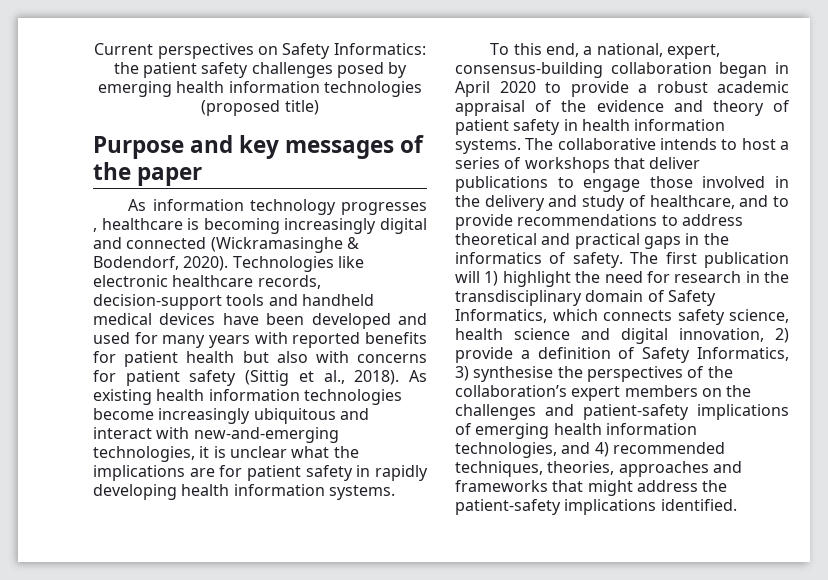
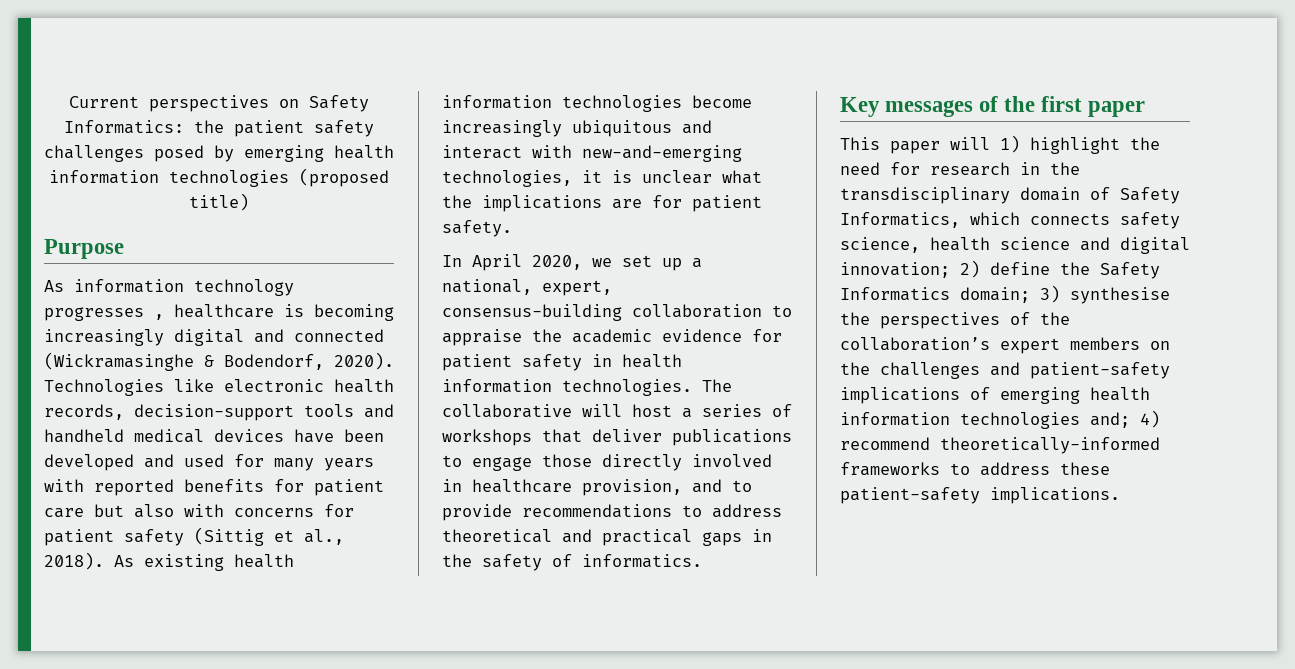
[190,135,425,159] [93,162,203,186] and key messages of the paper -> (124, 249) none
[172,275,254,287] healthcare -> [334,379,394,393] health
[186,351,235,363] health -> [44,508,84,518] care
[305,465,428,481] [93,484,395,500] [490,43,579,57] safety in rapidly developing health information systems. // To this end, -> [442,220,512,237] [442,254,682,271] safety. // In April 2020, we set up
[719,62,789,78] [455,81,789,97] [455,100,790,116] began in April 2020 to provide a robust academic appraisal of the evidence and theory of -> [772,305,792,317] [442,329,782,346] to appraise the academic evidence for
[455,139,521,154] systems. -> [562,379,692,396] technologies.
[660,138,738,150] intends to -> [582,404,622,417] will
(693, 182) none -> [602,454,682,471] directly
[455,195,735,211] the delivery and study of healthcare, -> [472,479,682,496] healthcare provision,
[455,252,789,268] informatics of safety. The first publication -> [482,554,702,571] [840,96,1146,117] [840,137,940,154] safety of informatics. // Key messages of the first paper // This paper
[679,328,789,343] [455,347,789,363] innovation, 2) provide a definition of Safety Informatics, -> [840,260,1160,279] [840,287,1030,303] innovation; 2) define the Safety Informatics domain;
[455,442,725,458] [455,461,742,477] [455,480,728,496] [455,499,737,515] technologies, and 4) recommended techniques, theories, approaches and frameworks that might address the patient-safety implications identified. -> [960,410,1160,429] [840,437,1160,454] [840,462,1110,476] [840,487,1120,504] technologies and; 4) recommend theoretically-informed frameworks to address these patient-safety implications.

